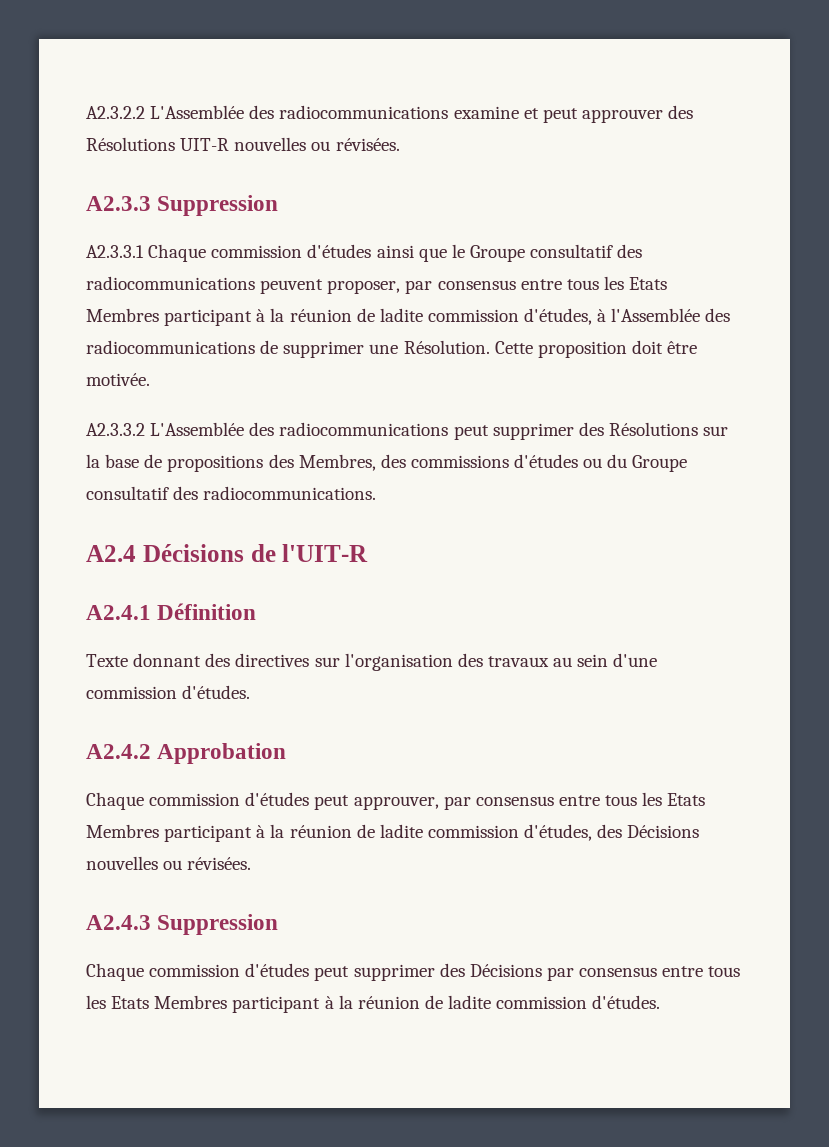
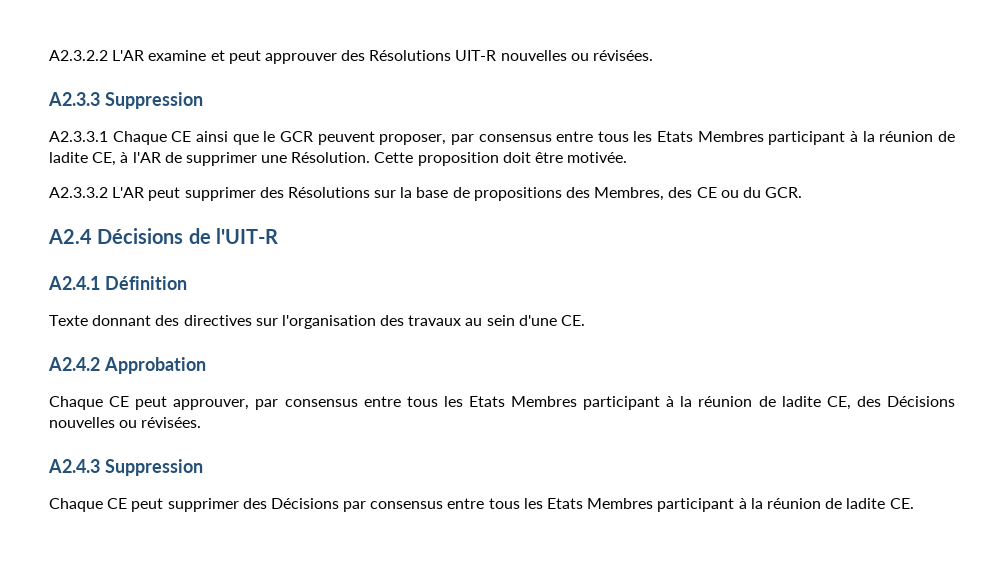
[150,105,449,119] L'Assemblée des radiocommunications -> [112,50,145,61] L'AR
[211,244,372,258] commission d'études -> [171,131,192,142] CE
[469,244,643,262] [86,276,255,290] Groupe consultatif des radiocommunications -> [279,131,313,142] GCR
[427,308,731,325] [86,340,255,354] commission d'études, à l'Assemblée des radiocommunications -> [92,152,161,166] CE, à l'AR
[150,422,449,436] L'Assemblée des radiocommunications -> [112,187,145,198] L'AR
[410,454,688,472] [86,486,377,500] commissions d'études ou du Groupe consultatif des radiocommunications. -> [696,187,803,198] CE ou du GCR.
[86,685,251,699] commission d'études. -> [561,315,586,326] CE.
[149,792,310,806] commission d'études -> [109,396,130,407] CE
[427,824,593,841] commission d'études, -> [826,396,851,410] CE,
[149,963,310,977] commission d'études -> [107,498,128,509] CE
[496,995,661,1009] commission d'études. -> [889,498,914,509] CE.

